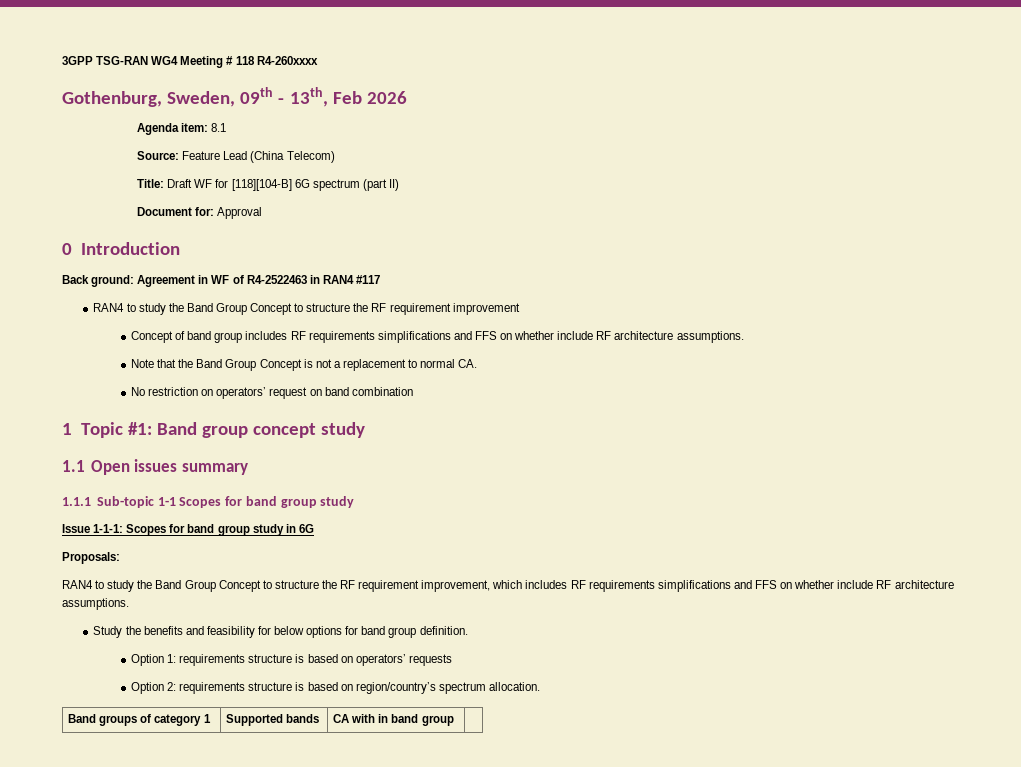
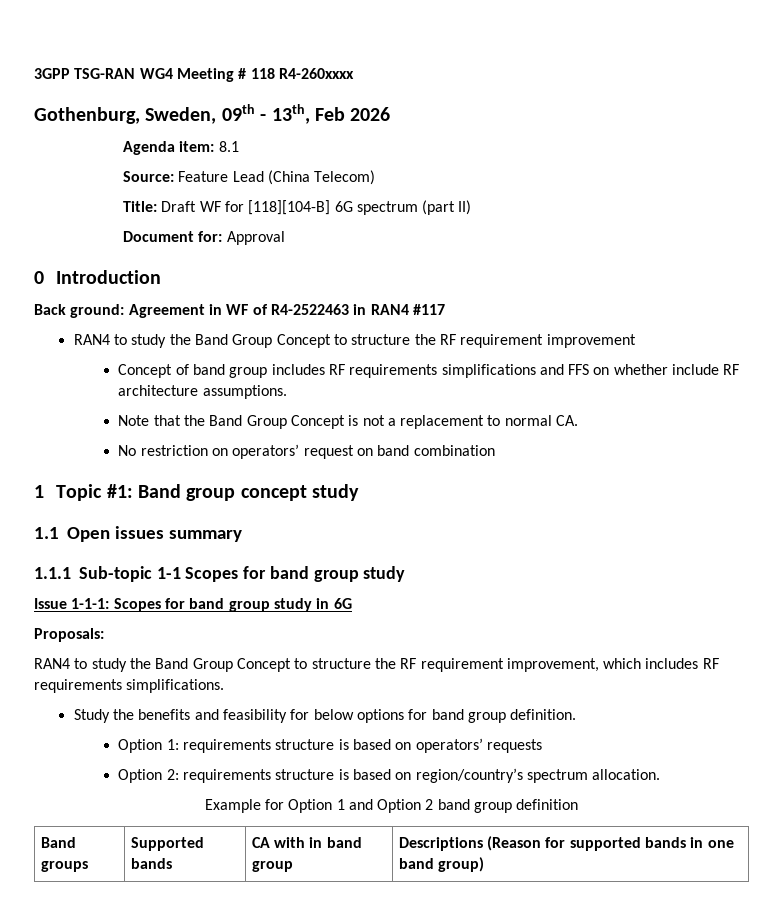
[657,580,954,592] [62,598,129,610] simplifications and FFS on whether include RF architecture assumptions. -> [126,679,225,693] simplifications.
(540, 686) none -> [204,799,579,813] // Example for Option 1 and Option 2 band group definition
[140,714,211,726] of category 1 -> (88, 866) none
(454, 720) none -> [398,836,734,851] [398,857,485,872] Descriptions (Reason for supported bands in one band group)

